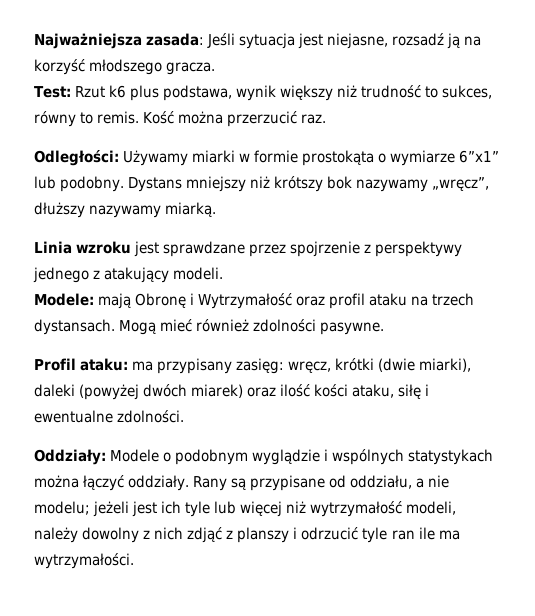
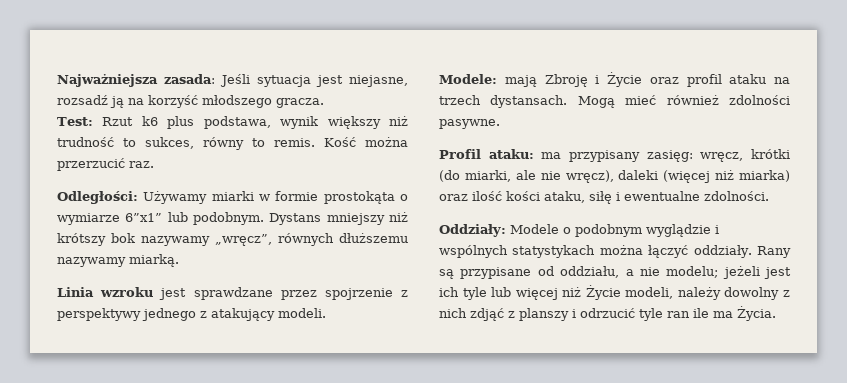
[60,176,125,192] podobny. -> [193,212,264,225] podobnym.
[34,202,85,218] dłuższy -> [278,233,408,246] równych dłuższemu
[135,293,293,309] Obronę i Wytrzymałość -> [544,72,642,87] Zbroję i Życie
[378,358,472,372] [34,384,244,400] (dwie miarki), daleki (powyżej dwóch miarek) -> [439,170,790,183] (do miarki, ale nie wręcz), daleki (więcej niż miarka)
[310,501,403,517] wytrzymałość -> [585,285,621,300] Życie
[34,553,134,569] wytrzymałości. -> [737,306,776,321] Życia.

